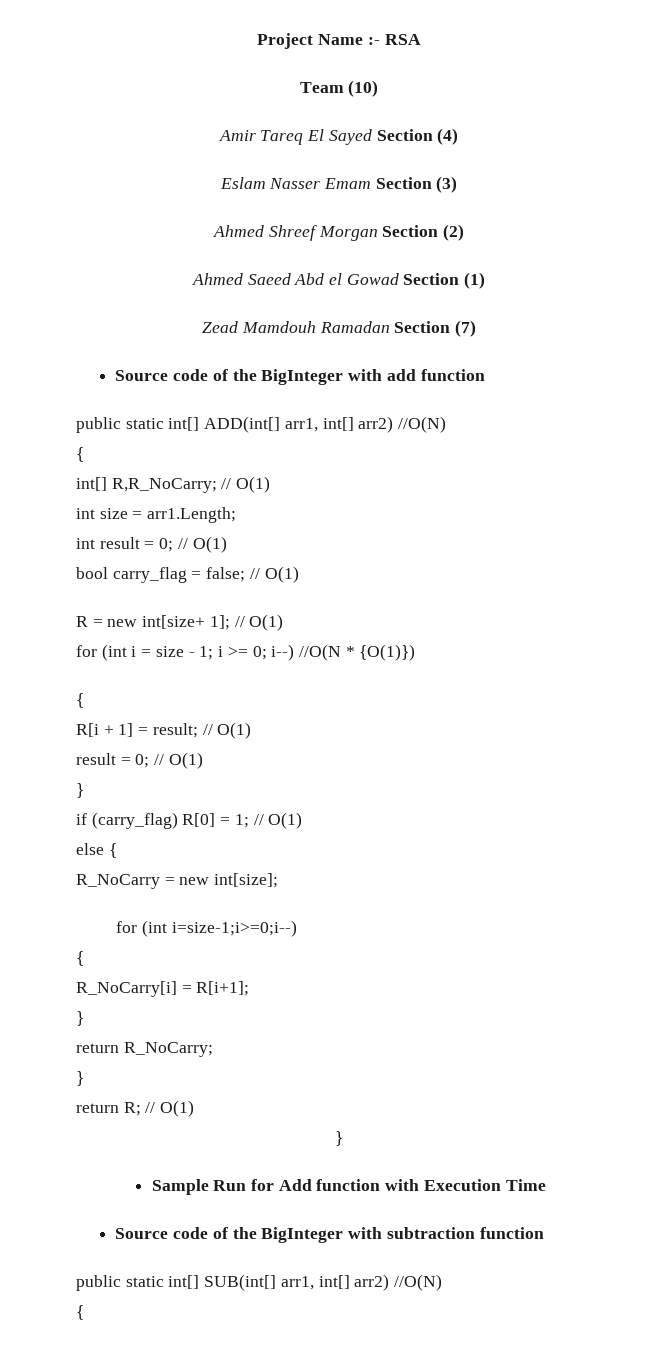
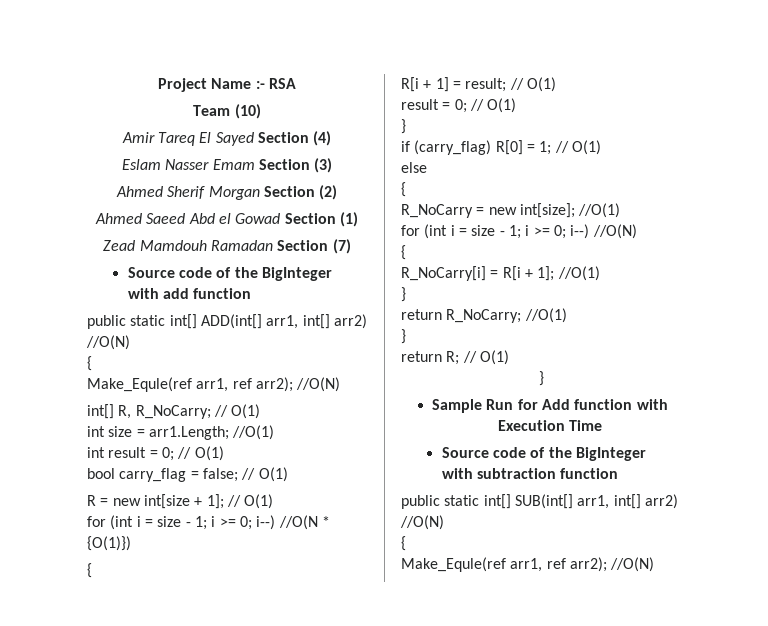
[268,225,317,241] Shreef -> [167,186,206,199] Sherif
[76,477,217,493] // int[] R,R_NoCarry; -> [87,377,341,392] [87,404,211,419] // Make_Equle(ref arr1, ref arr2); //O(N) // int[] R, R_NoCarry;
(237, 515) none -> [232,425,275,440] //O(1)
[142,615,206,629] int[size+ -> [143,494,203,509] int[size +
(104, 849) none -> (427, 167) //
[116,920,297,937] // for (int i=size-1;i>=0;i--) -> [578,203,621,218] [401,224,637,239] //O(1) // for (int i = size - 1; i >= 0; i--) //O(N)
[196,981,250,996] R[i+1]; -> [502,266,600,281] R[i + 1]; //O(1)
(213, 1049) none -> [524,308,567,323] //O(1)
(84, 1312) none -> [401,557,655,572] // Make_Equle(ref arr1, ref arr2); //O(N)

